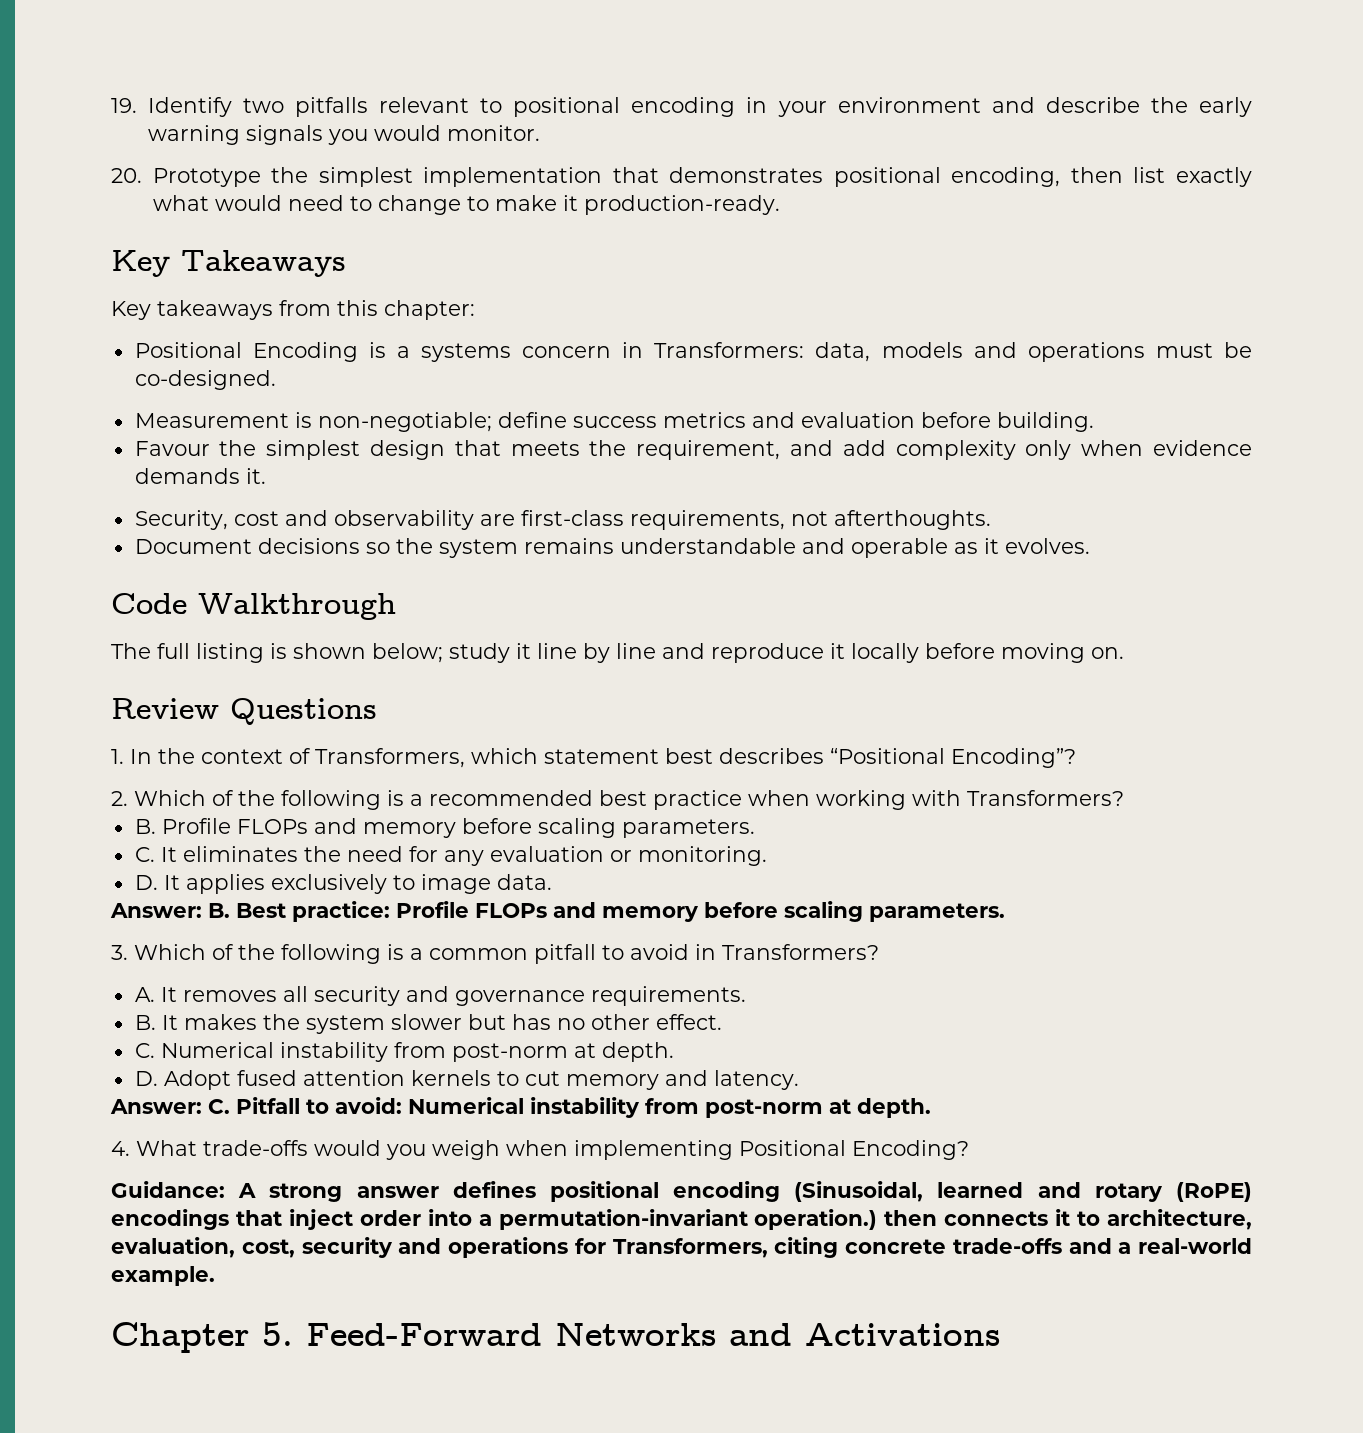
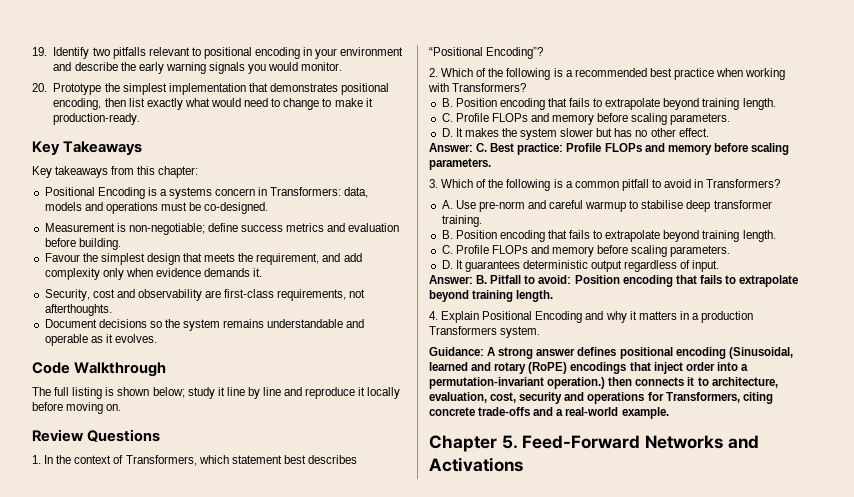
[161,818,755,838] [134,846,767,866] [134,874,552,894] [110,903,230,918] Profile FLOPs and memory before scaling parameters. // C. It eliminates the need for any evaluation or monitoring. // D. It applies exclusively to image data. // Answer: B. -> [455,98,776,110] [441,113,731,125] [441,128,709,140] [429,143,488,152] Position encoding that fails to extrapolate beyond training length. // C. Profile FLOPs and memory before scaling parameters. // D. It makes the system slower but has no other effect. // Answer: C.
[160,986,746,1006] [134,1014,722,1034] [134,1042,674,1062] [134,1070,799,1090] [110,1099,230,1114] It removes all security and governance requirements. // B. It makes the system slower but has no other effect. // C. Numerical instability from post-norm at depth. // D. Adopt fused attention kernels to cut memory and latency. // Answer: C. -> [455,200,772,212] [441,215,482,227] [441,230,776,242] [441,245,731,257] [441,260,720,272] [429,275,488,284] Use pre-norm and careful warmup to stabilise deep transformer training. // B. Position encoding that fails to extrapolate beyond training length. // C. Profile FLOPs and memory before scaling parameters. // D. It guarantees deterministic output regardless of input. // Answer: B.
[408,1097,931,1118] [111,1140,969,1160] Numerical instability from post-norm at depth. // 4. What trade-offs would you weigh when implementing Positional Encoding? -> [574,275,799,287] [429,290,554,302] [429,311,754,323] [429,326,541,338] Position encoding that fails to extrapolate beyond training length. // 4. Explain Positional Encoding and why it matters in a production Transformers system.

